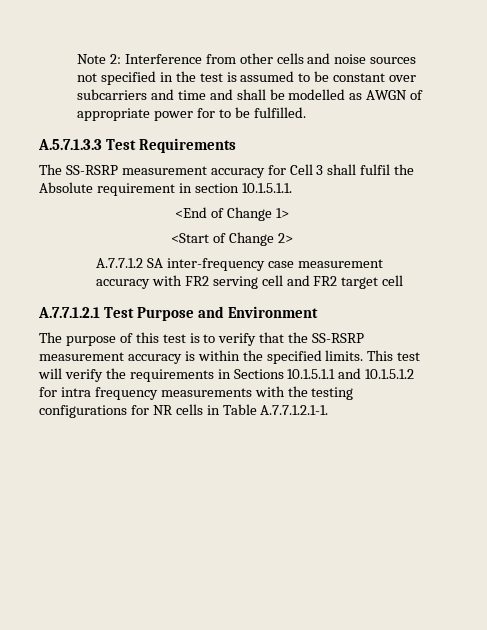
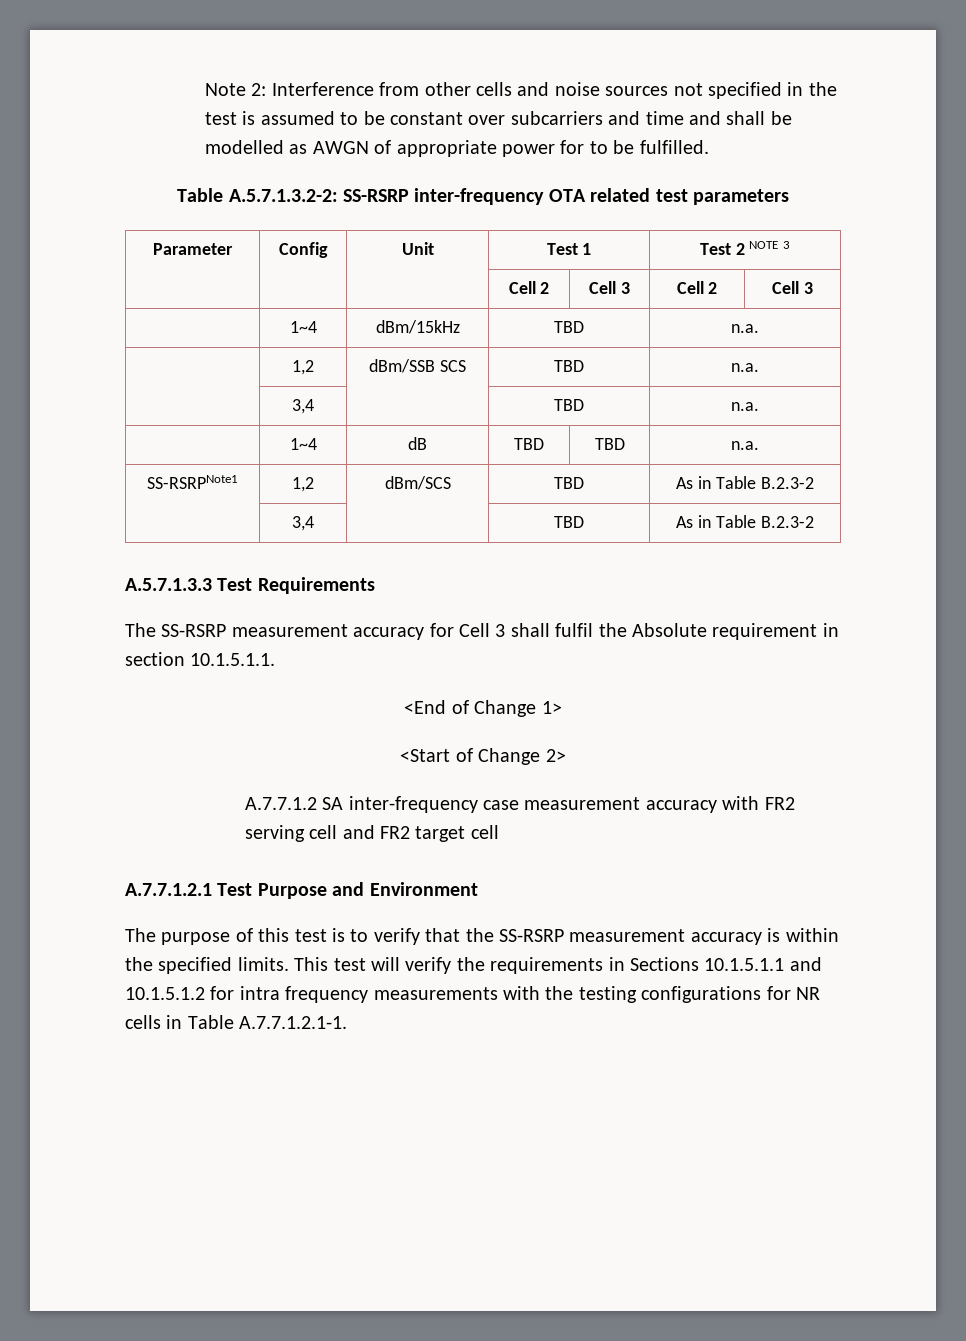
(306, 112) none -> [177,188,789,205] [153,243,233,255] [278,242,328,258] [401,242,434,255] [546,243,592,255] [699,241,791,255] [508,281,550,294] [589,281,630,294] [676,281,718,294] [772,281,813,294] [289,321,317,333] [375,320,460,334] [554,321,584,333] [731,324,759,333] [292,360,314,375] [369,359,466,373] [554,360,584,372] [731,363,759,372] [292,399,314,414] [554,399,584,411] [731,402,759,411] [289,438,317,450] [408,437,427,450] [514,438,544,450] [594,438,625,450] [731,441,759,450] [147,475,238,489] [292,477,314,492] [384,476,451,490] [554,477,584,489] [676,476,814,489] [292,516,314,531] [554,516,584,528] [676,515,814,528] // Table A.5.7.1.3.2-2: SS-RSRP inter-frequency OTA related test parameters // Parameter | Config | Unit | Test 1 | Test 2 NOTE 3 // | | | Cell 2 | Cell 3 | Cell 2 | Cell 3 // | 1~4 | dBm/15kHz | TBD | n.a. // | 1,2 | dBm/SSB SCS | TBD | n.a. // | 3,4 | | TBD | n.a. // | 1~4 | dB | TBD | TBD | n.a. // SS-RSRPNote1 | 1,2 | dBm/SCS | TBD | As in Table B.2.3-2 // | 3,4 | | TBD | As in Table B.2.3-2

